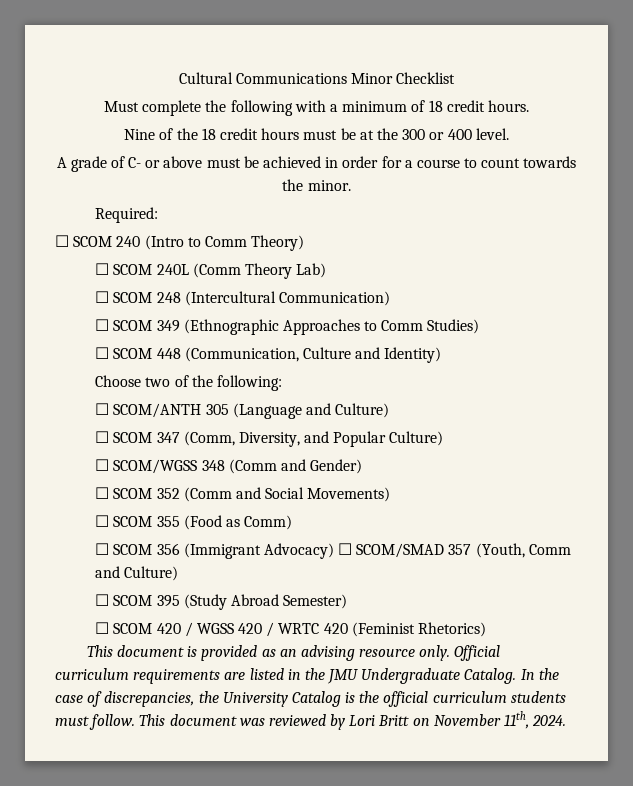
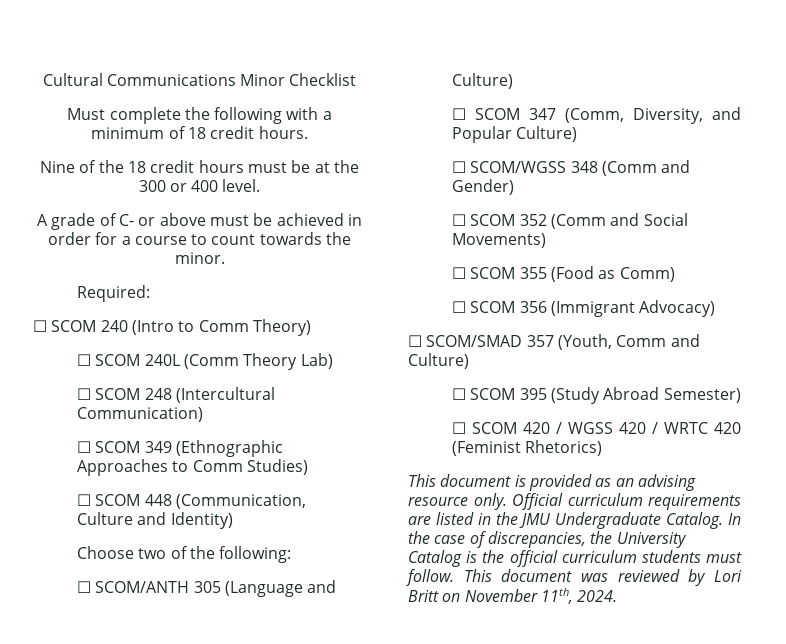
(334, 551) none -> (716, 308) //

